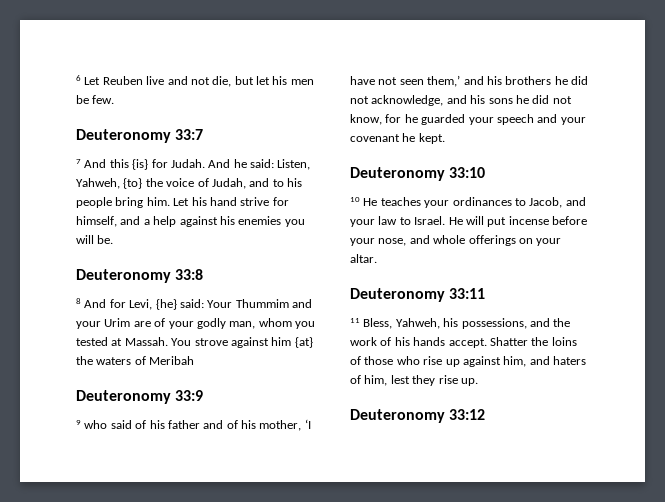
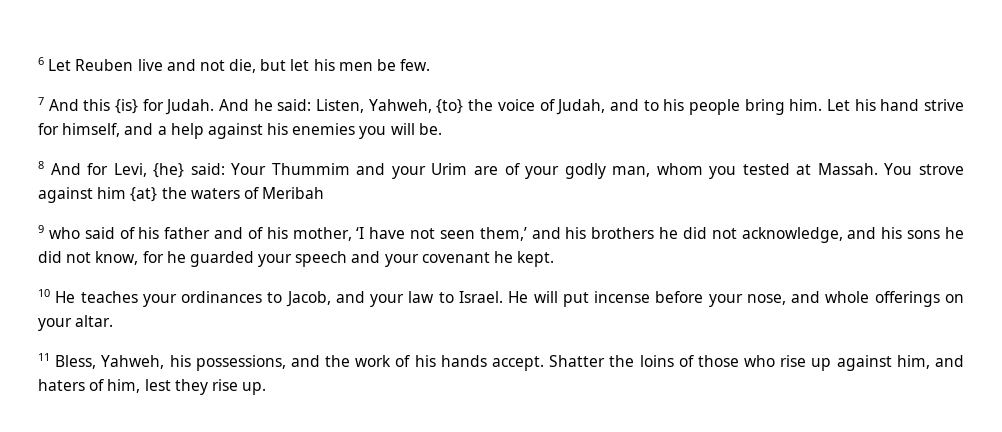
[76,129,204,143] // Deuteronomy 33:7 -> (431, 65) none
[76,269,204,283] // Deuteronomy 33:8 -> (442, 129) none
[76,390,204,404] // Deuteronomy 33:9 -> (325, 193) none
[350,167,486,181] // Deuteronomy 33:10 -> (555, 259) none
[350,288,486,302] // Deuteronomy 33:11 -> (114, 321) none
[350,409,486,423] // Deuteronomy 33:12 -> (267, 388) none

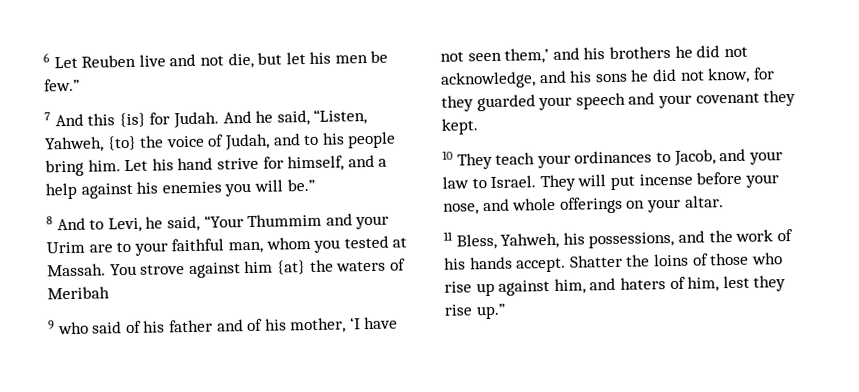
[400,59,431,71] few. -> [44,78,80,92] few.”
[277,99,365,113] said: Listen, -> [276,109,368,126] said, “Listen,
[418,123,442,135] be. -> [286,178,315,192] be.”
[87,163,267,178] for Levi, {he} said: Your -> [89,215,244,233] to Levi, he said, “Your
[504,163,606,179] of your godly -> [116,238,225,256] to your faithful
[166,251,186,263] he -> [441,95,474,112] they
[494,251,514,263] he -> [763,89,797,107] they
[55,291,138,303] He teaches -> [456,152,536,170] They teach
[508,291,529,303] He -> [539,174,576,192] They
[242,382,267,395] up. -> [475,303,506,320] up.”

